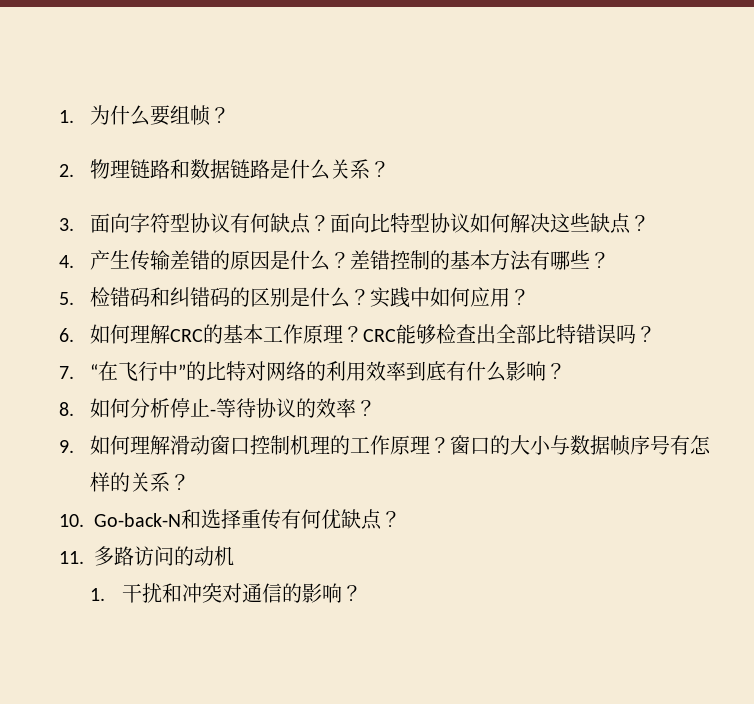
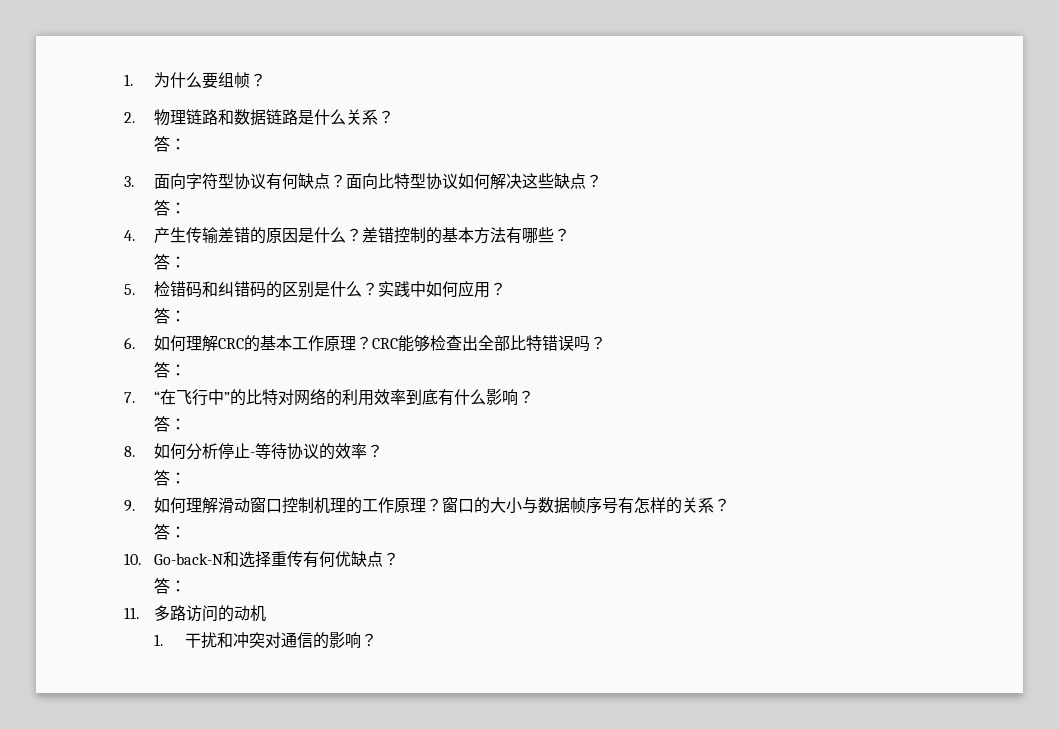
(391, 169) none -> [154,136,187,152] // 答：
(651, 223) none -> [154,200,187,216] // 答：
(611, 260) none -> [154,254,187,270] // 答：
(531, 297) none -> [154,308,187,324] // 答：
(657, 334) none -> [154,362,187,378] // 答：
(567, 371) none -> [154,416,187,432] // 答：
(377, 408) none -> [154,470,187,486] // 答：
(191, 482) none -> [154,524,187,540] // 答：
(401, 519) none -> [154,578,187,594] // 答：

